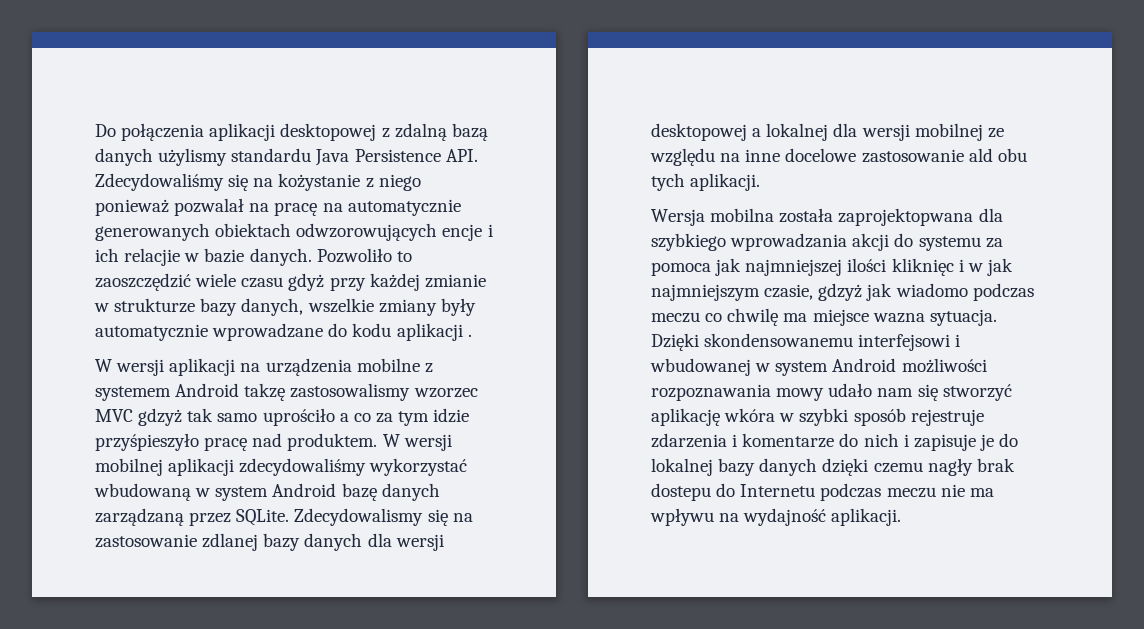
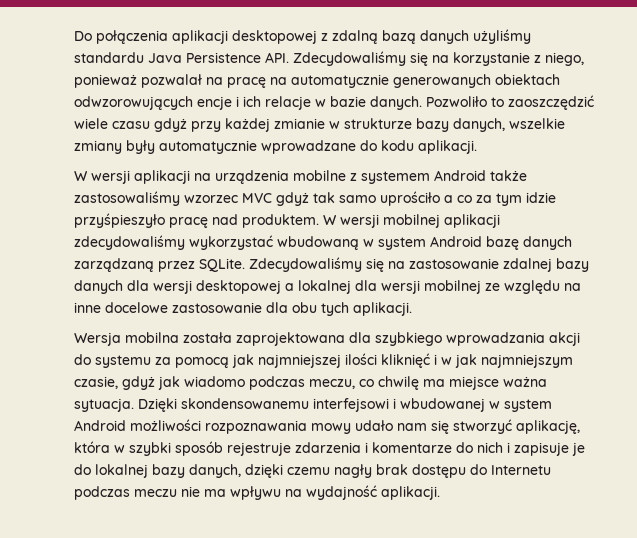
[158,148,228,166] użylismy -> [473,29,531,44] użyliśmy
[278,173,421,191] kożystanie z niego -> [453,52,584,66] korzystanie z niego,
[124,248,181,266] relacjie -> [265,96,311,110] relacje
[396,323,472,341] aplikacji . -> [418,140,477,154] aplikacji.
[244,383,411,401] takzę zastosowalismy -> [490,170,527,181] [74,191,180,206] także zastosowaliśmy
[138,408,183,426] gdzyż -> [276,192,309,206] gdyż
[294,508,424,526] Zdecydowalismy -> [249,257,362,272] Zdecydowaliśmy
[202,533,259,551] zdlanej -> [503,258,552,272] zdalnej
[968,148,993,162] ald -> [266,302,288,313] dla
[838,208,974,226] zaprojektopwana -> [236,332,345,346] zaprojektowana
[651,262,711,276] pomoca -> [175,357,229,368] pomocą
[891,258,954,276] kliknięc -> [381,353,430,368] kliknięć
[818,283,863,301] gdzyż -> [122,376,155,390] gdyż
[651,312,700,323] meczu -> [309,379,355,389] meczu,
[872,313,925,323] wazna -> [503,376,547,387] ważna
[651,408,776,426] aplikację wkóra -> [516,420,580,434] [74,441,110,453] aplikację, która
[759,458,818,476] danych -> [189,464,241,478] danych,
[651,483,711,501] dostepu -> [412,464,466,478] dostępu

